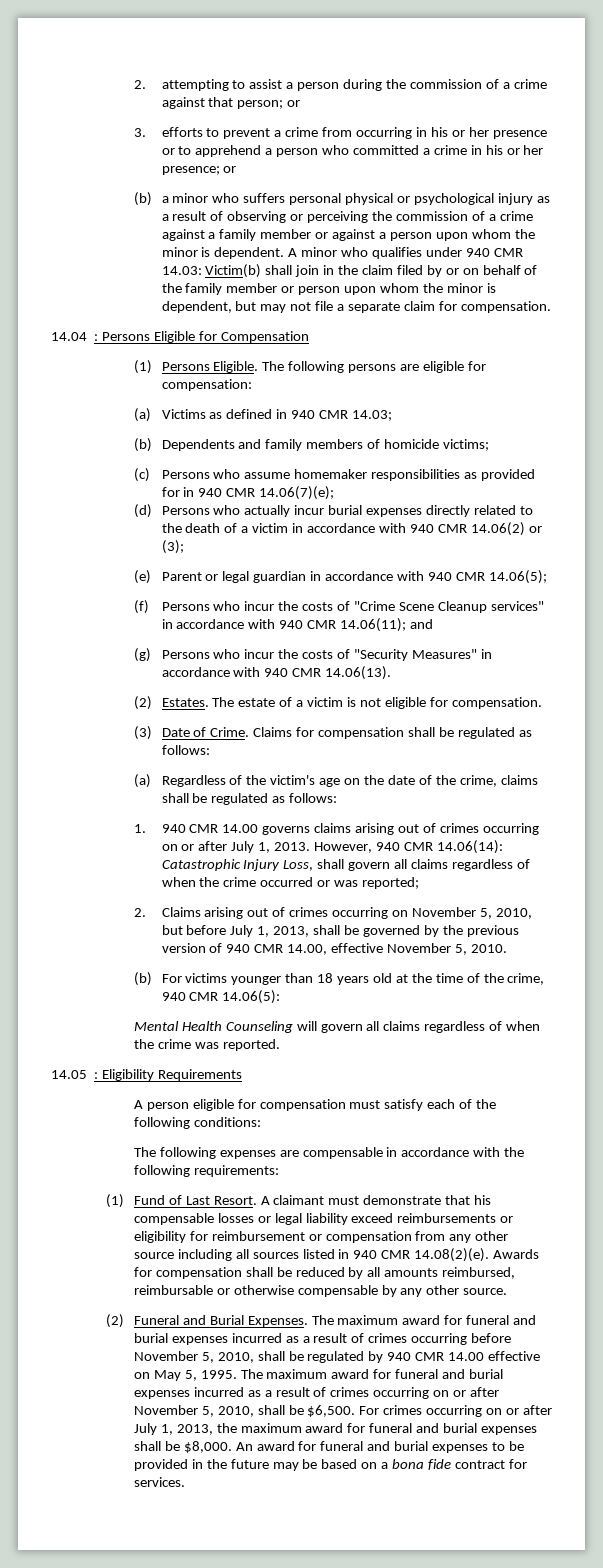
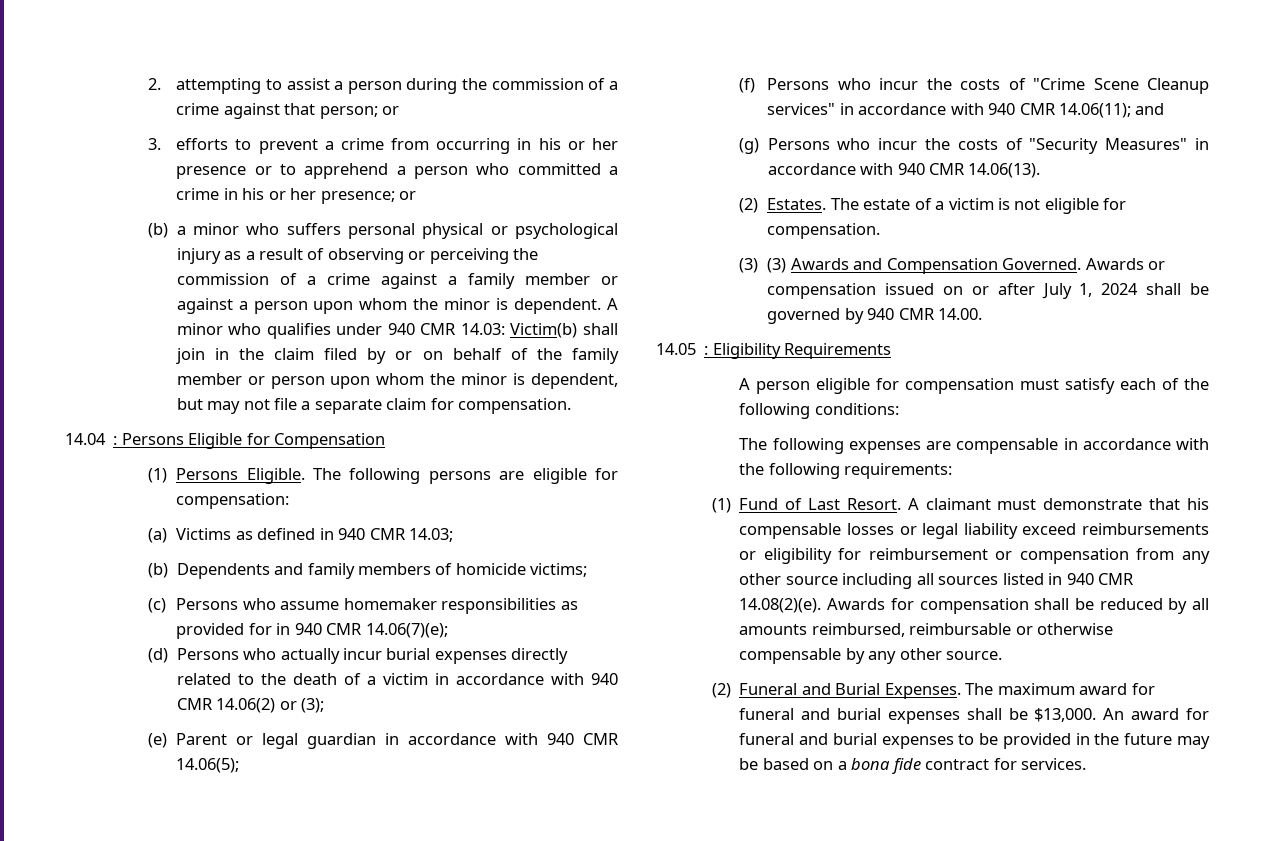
[161,727,532,739] [161,745,210,755] [133,774,538,788] [161,793,338,805] [133,823,539,835] [161,840,503,854] [161,859,530,871] [161,877,419,889] [133,907,532,919] [161,925,519,937] [161,943,507,955] [133,972,545,986] [161,990,281,1004] [133,1021,541,1033] [133,1039,280,1051] Date of Crime. Claims for compensation shall be regulated as follows: // (a) Regardless of the victim's age on the date of the crime, claims shall be regulated as follows: // 1. 940 CMR 14.00 governs claims arising out of crimes occurring on or after July 1, 2013. However, 940 CMR 14.06(14): Catastrophic Injury Loss, shall govern all claims regardless of when the crime occurred or was reported; // 2. Claims arising out of crimes occurring on November 5, 2010, but before July 1, 2013, shall be governed by the previous version of 940 CMR 14.00, effective November 5, 2010. // (b) For victims younger than 18 years old at the time of the crime, 940 CMR 14.06(5): // Mental Health Counseling will govern all claims regardless of when the crime was reported. -> [767,258,1165,274] [767,283,1209,299] [767,308,983,324] (3) Awards and Compensation Governed. Awards or compensation issued on or after July 1, 2024 shall be governed by 940 CMR 14.00.
[231,1333,512,1345] [133,1351,541,1363] [133,1369,504,1381] [133,1387,500,1399] [133,1405,552,1417] [133,1423,538,1435] [133,1441,232,1453] incurred as a result of crimes occurring before November 5, 2010, shall be regulated by 940 CMR 14.00 effective on May 5, 1995. The maximum award for funeral and burial expenses incurred as a result of crimes occurring on or after November 5, 2010, shall be $6,500. For crimes occurring on or after July 1, 2013, the maximum award for funeral and burial expenses shall be $8,000. -> [966,708,1097,722] shall be $13,000.

